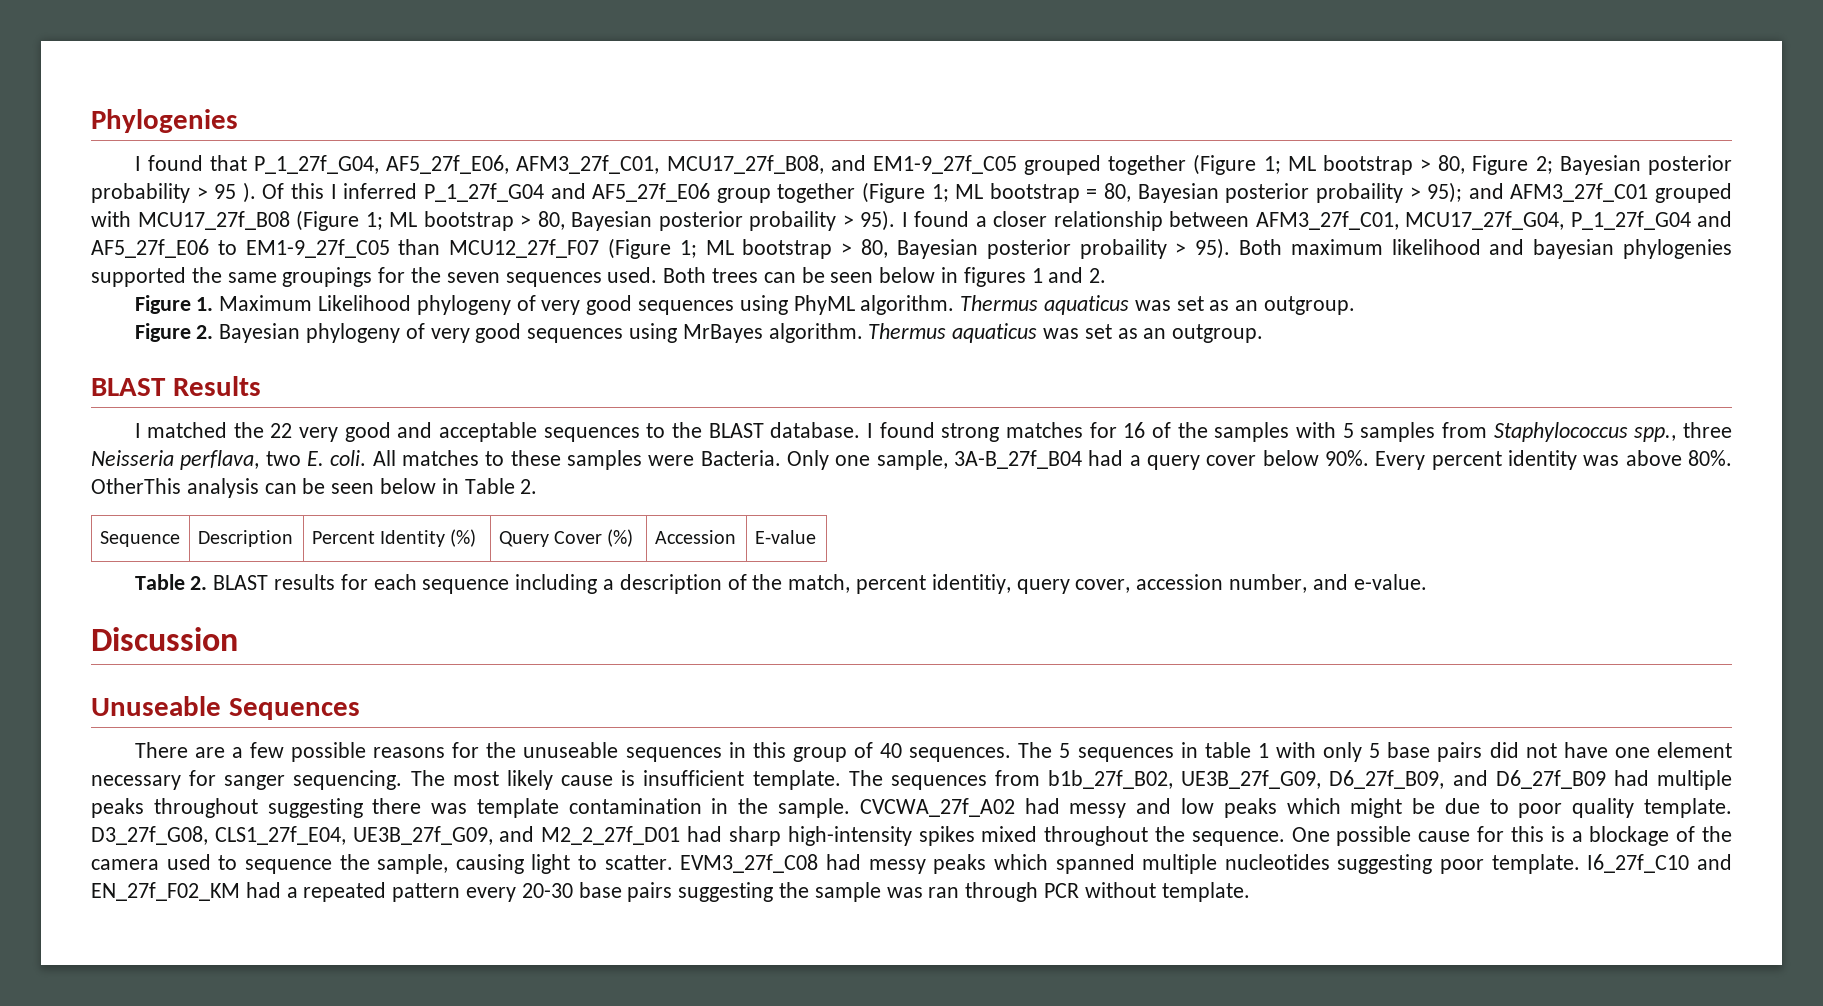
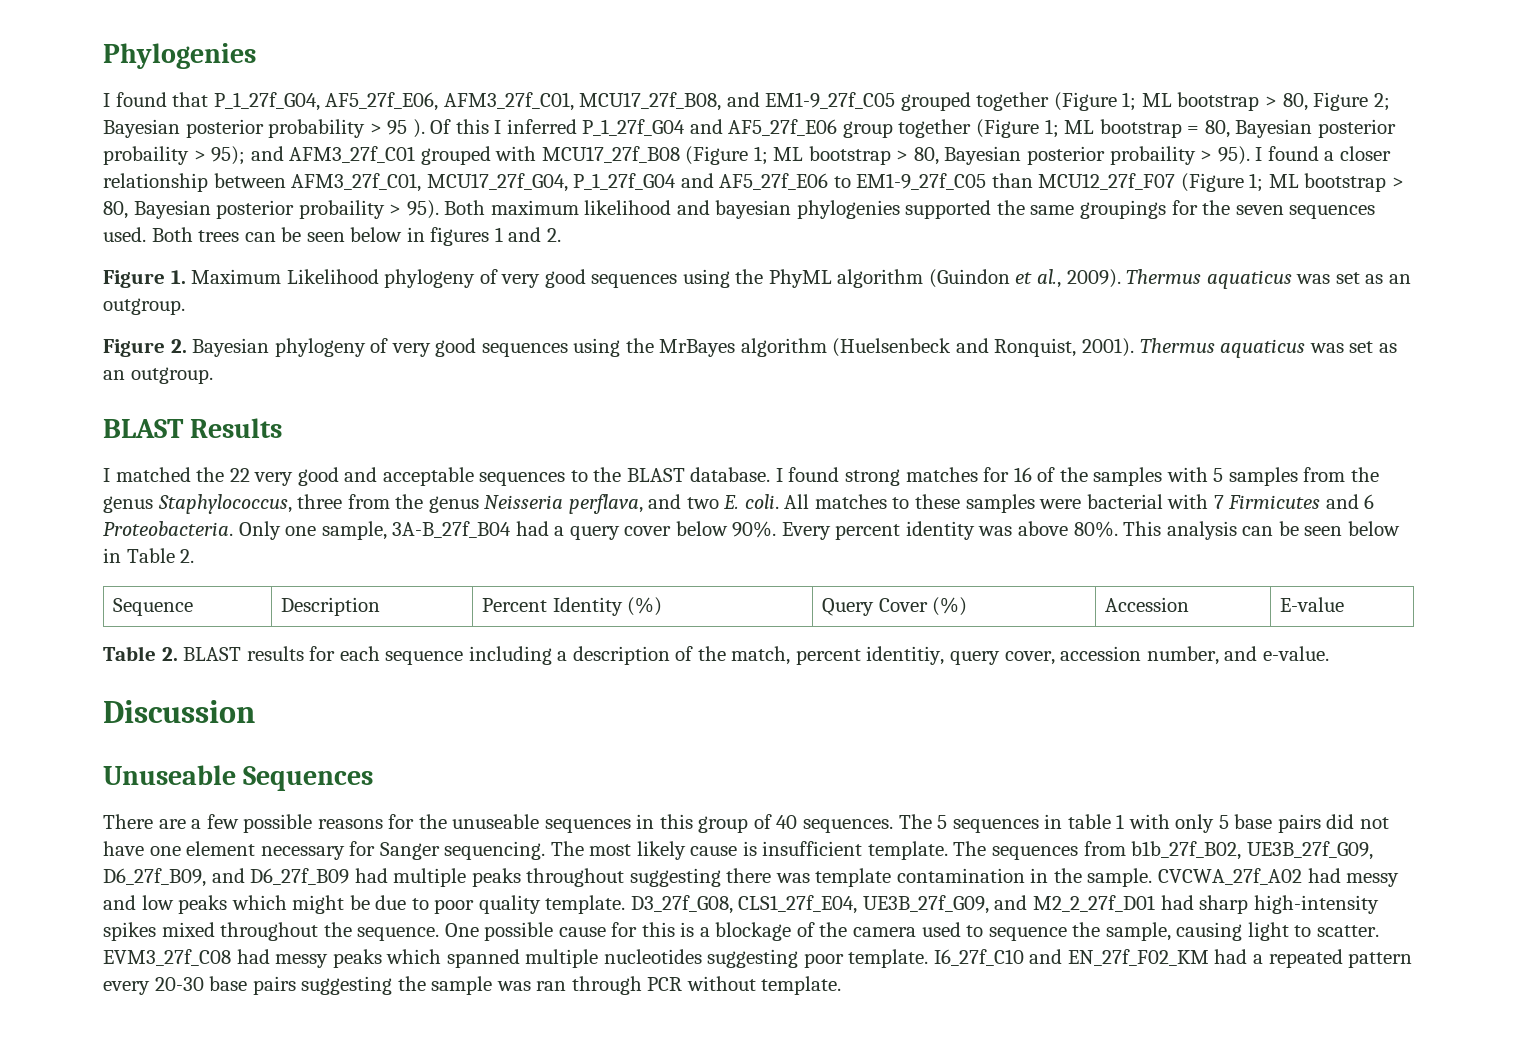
[793,295,955,315] PhyML algorithm. -> [735,269,1121,288] the PhyML algorithm (Guindon et al., 2009).
[682,323,863,343] MrBayes algorithm. -> [625,338,1135,357] the MrBayes algorithm (Huelsenbeck and Ronquist, 2001).
[1493,422,1732,442] Staphylococcus spp., three -> [1350,467,1379,482] [103,494,479,514] the genus Staphylococcus, three from the genus
(260, 460) none -> [648,494,682,509] and
[700,450,781,466] Bacteria. -> [1086,494,1375,509] [103,521,233,536] bacterial with 7 Firmicutes and 6 Proteobacteria.
[91,478,181,494] OtherThis -> [1123,521,1162,536] This
[224,775,286,790] sanger -> [379,842,440,860] Sanger

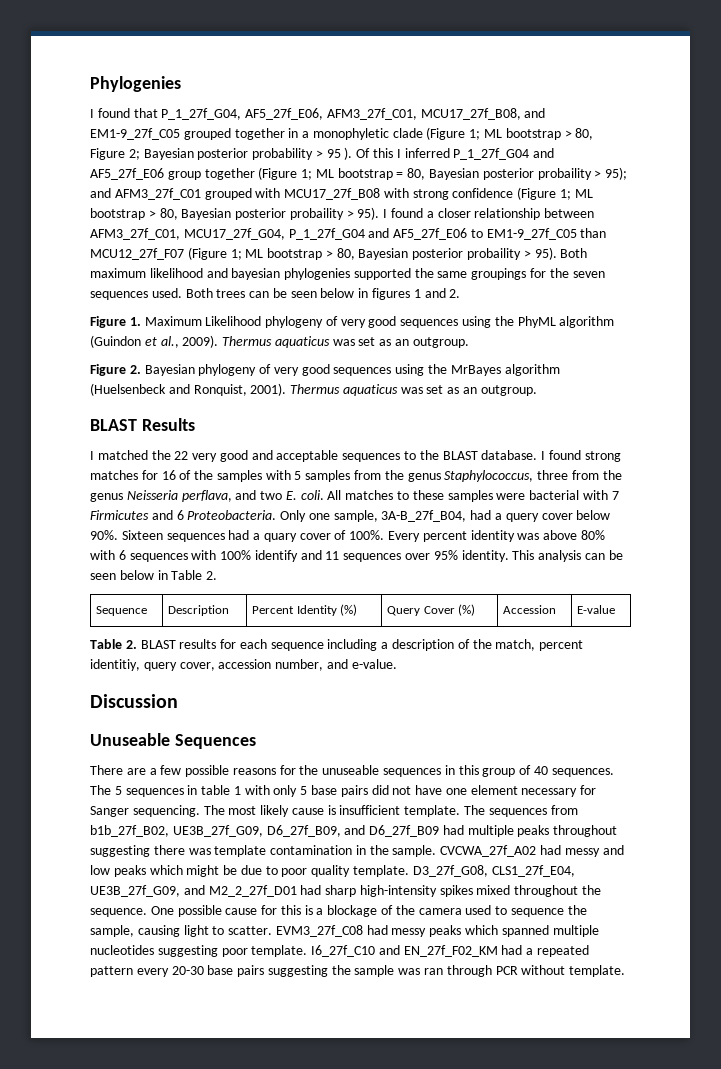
(1050, 101) none -> [288,128,423,140] in a monophyletic clade
(680, 154) none -> [383,188,514,200] with strong confidence
[392,521,512,538] 3A-B_27f_B04 -> [381,510,467,522] 3A-B_27f_B04,
(777, 529) none -> [121,530,385,542] Sixteen sequences had a quary cover of 100%.
[1073,521,1118,538] 80%. -> [580,530,605,540] [90,550,509,562] 80% with 6 sequences with 100% identify and 11 sequences over 95% identity.

